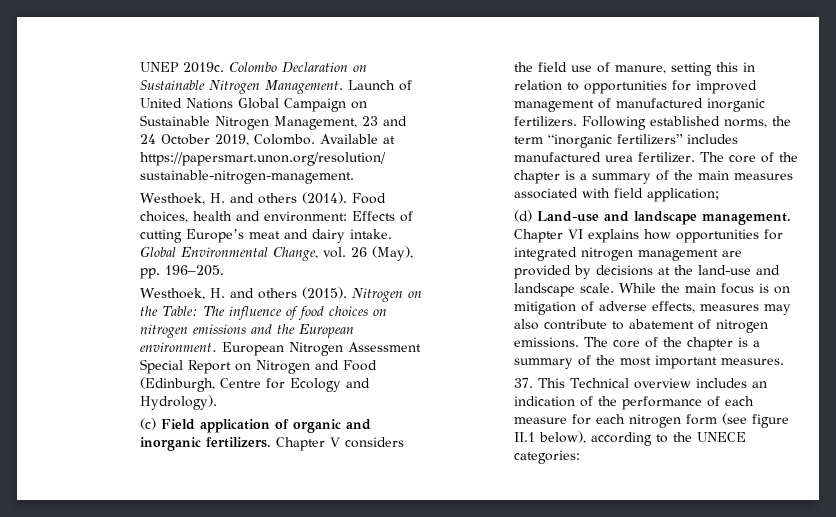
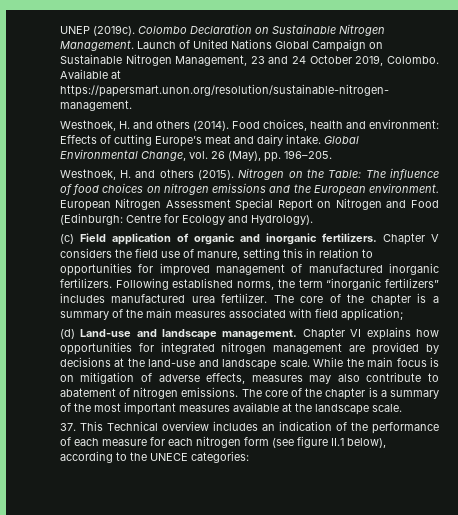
[183,62,225,73] 2019c. -> [92,25,135,36] (2019c).
[140,377,216,392] (Edinburgh, -> [59,213,123,225] (Edinburgh:
[721,358,785,365] measures. -> [178,402,402,415] measures available at the landscape scale.

